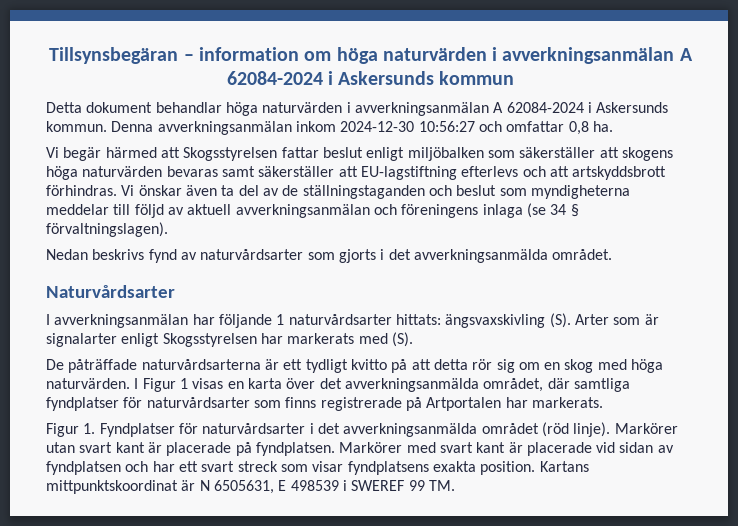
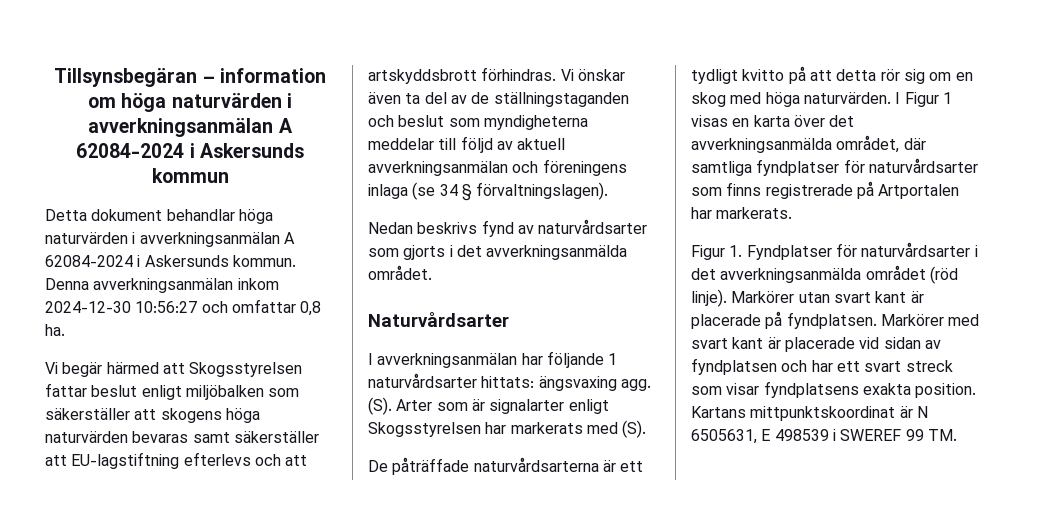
[445,314,546,328] ängsvaxskivling -> [538,376,651,391] ängsvaxing agg.

